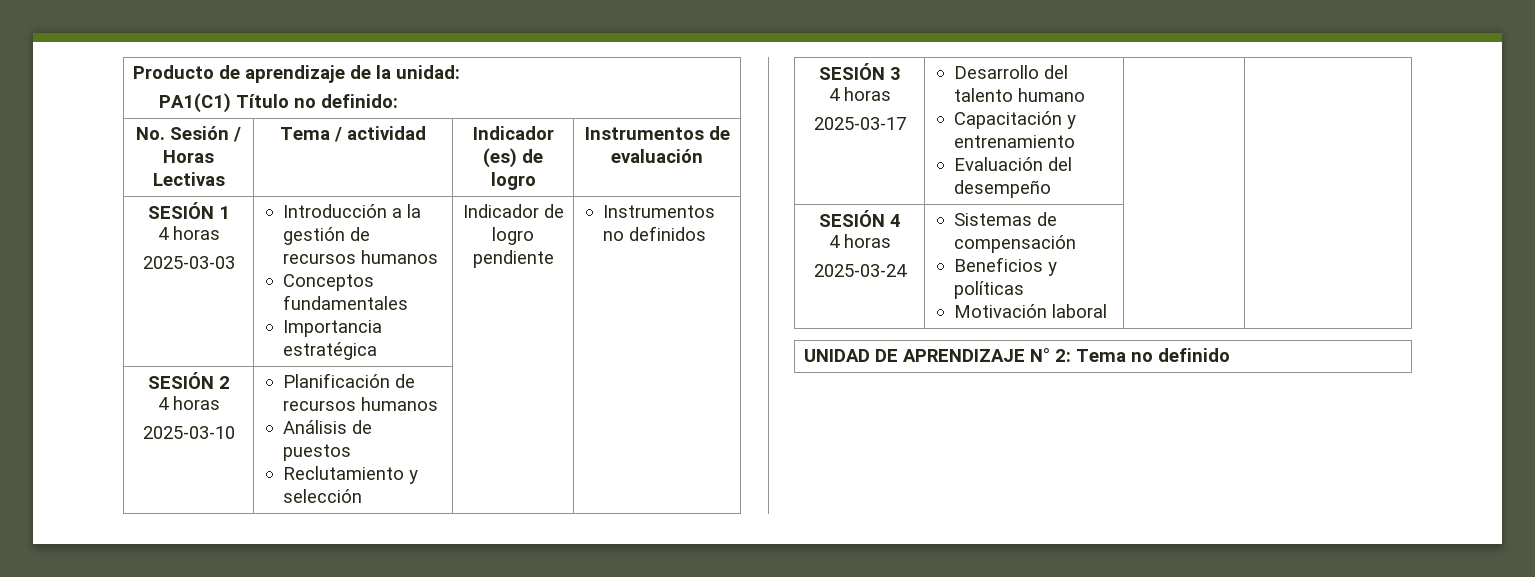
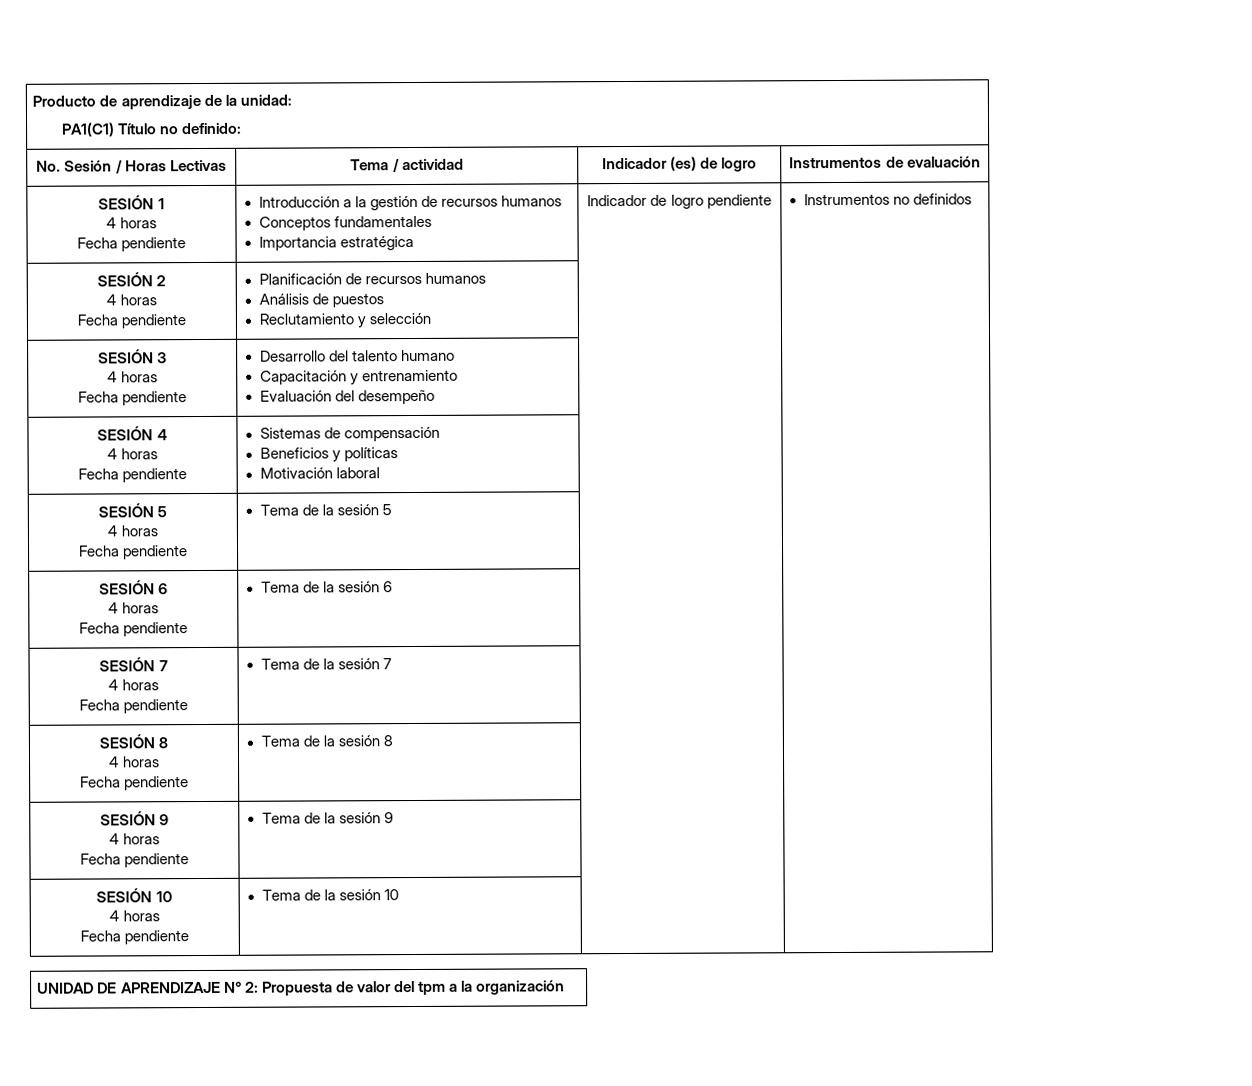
[142,256,235,269] 2025-03-03 -> [76,237,187,252] Fecha pendiente
[142,426,235,439] 2025-03-10 -> [76,314,187,329] Fecha pendiente
[813,117,906,130] 2025-03-17 -> [77,391,188,406] Fecha pendiente
[813,264,907,277] 2025-03-24 -> [77,468,188,483] Fecha pendiente
(1107, 311) none -> [97,503,168,518] [107,525,158,537] [78,545,189,560] [259,504,393,516] [98,580,169,595] [108,602,159,614] [78,622,189,637] [260,581,394,593] [99,657,168,672] [108,679,159,691] [78,699,189,714] [260,658,393,670] [98,734,169,749] [109,756,160,768] [79,776,190,791] [260,735,394,747] [99,811,170,826] [109,833,160,845] [79,853,190,868] [261,812,395,824] [96,888,173,903] [109,910,160,922] [79,930,190,945] [261,889,400,901] // SESIÓN 5 // 4 horas // Fecha pendiente | Tema de la sesión 5 | | // SESIÓN 6 // 4 horas // Fecha pendiente | Tema de la sesión 6 | | // SESIÓN 7 // 4 horas // Fecha pendiente | Tema de la sesión 7 | | // SESIÓN 8 // 4 horas // Fecha pendiente | Tema de la sesión 8 | | // SESIÓN 9 // 4 horas // Fecha pendiente | Tema de la sesión 9 | | // SESIÓN 10 // 4 horas // Fecha pendiente | Tema de la sesión 10 | |
[1075,348,1230,362] Tema no definido -> [261,980,566,996] Propuesta de valor del tpm a la organización

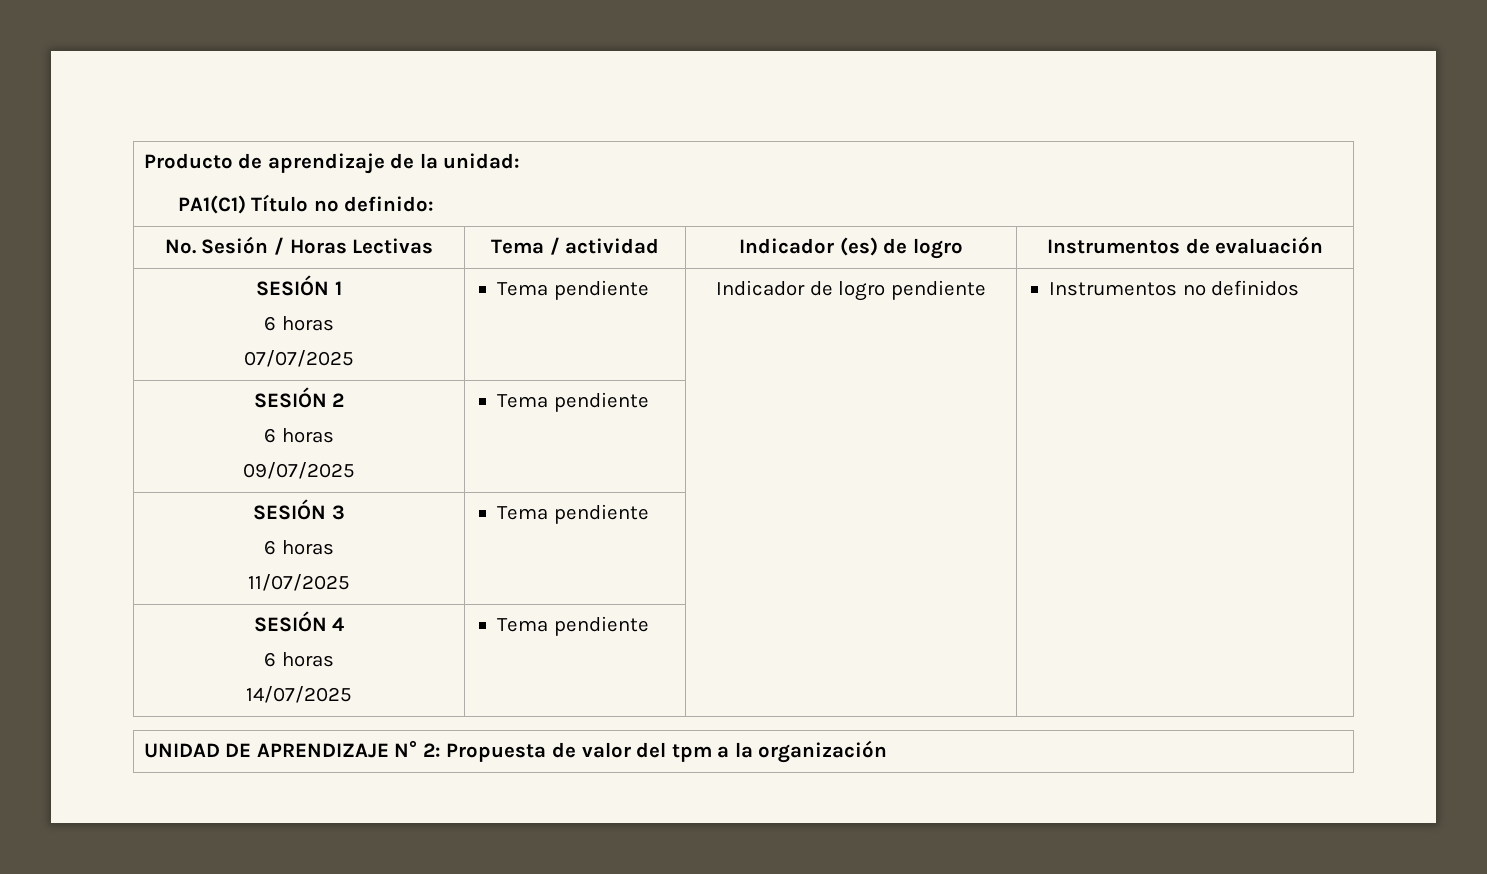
[106,217,157,229] [76,237,187,252] [258,195,563,211] [258,215,432,231] [258,235,414,251] 4 horas // Fecha pendiente | Introducción a la gestión de recursos humanos // Conceptos fundamentales // Importancia estratégica -> [264,316,334,331] [244,350,354,367] [497,280,649,300] 6 horas // 07/07/2025 | Tema pendiente
[106,294,157,306] [76,314,187,329] [258,272,487,285] [258,293,385,308] [258,312,432,329] 4 horas // Fecha pendiente | Planificación de recursos humanos // Análisis de puestos // Reclutamiento y selección -> [264,428,334,443] [243,462,355,479] [497,392,649,412] 6 horas // 09/07/2025 | Tema pendiente
[107,371,158,383] [77,391,188,406] [259,349,456,362] [259,369,459,386] [259,389,436,405] 4 horas // Fecha pendiente | Desarrollo del talento humano // Capacitación y entrenamiento // Evaluación del desempeño -> [264,540,334,555] [248,574,350,591] [497,504,649,524] 6 horas // 11/07/2025 | Tema pendiente
[107,448,158,460] [77,468,188,483] [259,426,441,442] [259,447,399,463] [259,467,380,479] [97,503,168,518] [107,525,158,537] [78,545,189,560] [259,504,393,516] [98,580,169,595] [108,602,159,614] [78,622,189,637] [260,581,394,593] [99,657,168,672] [108,679,159,691] [78,699,189,714] [260,658,393,670] [98,734,169,749] [109,756,160,768] [79,776,190,791] [260,735,394,747] [99,811,170,826] [109,833,160,845] [79,853,190,868] [261,812,395,824] [96,888,173,903] [109,910,160,922] [79,930,190,945] [261,889,400,901] 4 horas // Fecha pendiente | Sistemas de compensación // Beneficios y políticas // Motivación laboral | | // SESIÓN 5 // 4 horas // Fecha pendiente | Tema de la sesión 5 | | // SESIÓN 6 // 4 horas // Fecha pendiente | Tema de la sesión 6 | | // SESIÓN 7 // 4 horas // Fecha pendiente | Tema de la sesión 7 | | // SESIÓN 8 // 4 horas // Fecha pendiente | Tema de la sesión 8 | | // SESIÓN 9 // 4 horas // Fecha pendiente | Tema de la sesión 9 | | // SESIÓN 10 // 4 horas // Fecha pendiente | Tema de la sesión 10 -> [264,652,334,667] [246,686,352,703] [497,616,649,636] 6 horas // 14/07/2025 | Tema pendiente

